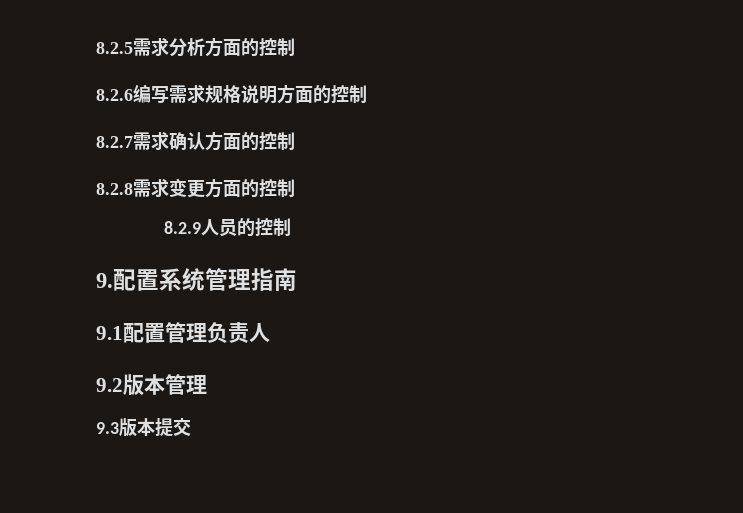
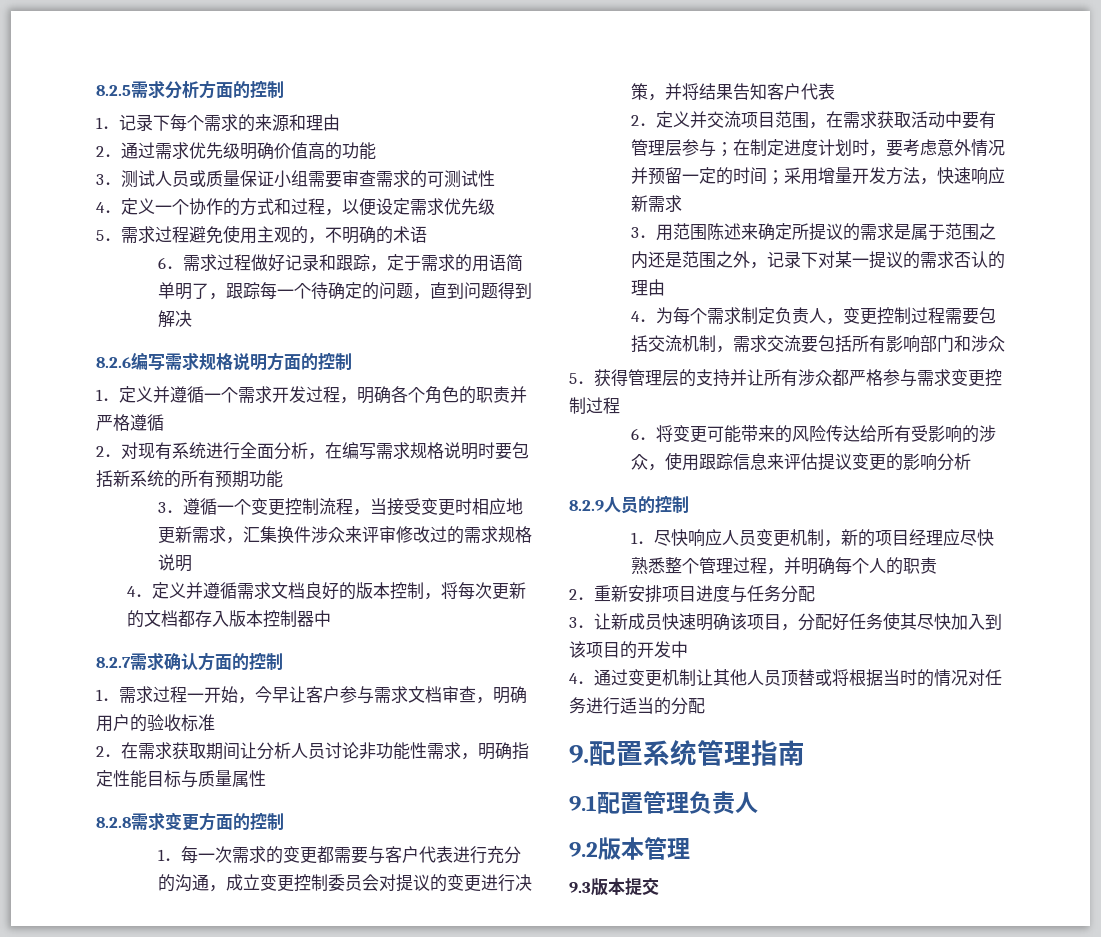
(295, 47) none -> [96,114,340,132] [96,142,376,160] [96,170,495,188] [96,198,495,216] [96,225,427,244] [157,254,523,272] [157,282,532,300] [157,310,192,328] // 1．记录下每个需求的来源和理由 // 2．通过需求优先级明确价值高的功能 // 3．测试人员或质量保证小组需要审查需求的可测试性 // 4．定义一个协作的方式和过程，以便设定需求优先级 // 5．需求过程避免使用主观的，不明确的术语 // 6．需求过程做好记录和跟踪，定于需求的用语简单明了，跟踪每一个待确定的问题，直到问题得到解决
(367, 94) none -> [96,386,527,404] [96,414,164,431] [96,442,529,460] [96,470,283,488] [157,498,523,516] [157,526,532,544] [157,554,192,572] [126,582,526,600] [126,610,331,628] // 1．定义并遵循一个需求开发过程，明确各个角色的职责并严格遵循 // 2．对现有系统进行全面分析，在编写需求规格说明时要包括新系统的所有预期功能 // 3．遵循一个变更控制流程，当接受变更时相应地更新需求，汇集换件涉众来评审修改过的需求规格说明 // 4．定义并遵循需求文档良好的版本控制，将每次更新的文档都存入版本控制器中
(295, 141) none -> [96,686,527,704] [96,714,215,732] [96,742,529,760] [96,770,266,788] // 1．需求过程一开始，今早让客户参与需求文档审查，明确用户的验收标准 // 2．在需求获取期间让分析人员讨论非功能性需求，明确指定性能目标与质量属性
[163,218,291,237] 8.2.9人员的控制 -> [157,846,521,864] [157,874,532,892] [630,83,835,101] [630,111,996,129] [630,139,1005,157] [630,167,1005,185] [630,195,682,212] [630,223,996,241] [630,251,1005,269] [630,279,665,296] [630,307,996,325] [630,335,1005,353] [569,369,1002,387] [569,397,620,414] [630,425,996,443] [630,452,971,471] [569,495,689,514] [630,529,994,547] [630,557,937,575] [569,585,815,603] [569,612,1002,631] [569,641,688,659] [569,669,1002,687] [569,697,705,715] 1．每一次需求的变更都需要与客户代表进行充分的沟通，成立变更控制委员会对提议的变更进行决策，并将结果告知客户代表 // 2．定义并交流项目范围，在需求获取活动中要有管理层参与；在制定进度计划时，要考虑意外情况并预留一定的时间；采用增量开发方法，快速响应新需求 // 3．用范围陈述来确定所提议的需求是属于范围之内还是范围之外，记录下对某一提议的需求否认的理由 // 4．为每个需求制定负责人，变更控制过程需要包括交流机制，需求交流要包括所有影响部门和涉众 // 5．获得管理层的支持并让所有涉众都严格参与需求变更控制过程 // 6．将变更可能带来的风险传达给所有受影响的涉众，使用跟踪信息来评估提议变更的影响分析 // 8.2.9人员的控制 // 1．尽快响应人员变更机制，新的项目经理应尽快熟悉整个管理过程，并明确每个人的职责 // 2．重新安排项目进度与任务分配 // 3．让新成员快速明确该项目，分配好任务使其尽快加入到该项目的开发中 // 4．通过变更机制让其他人员顶替或将根据当时的情况对任务进行适当的分配

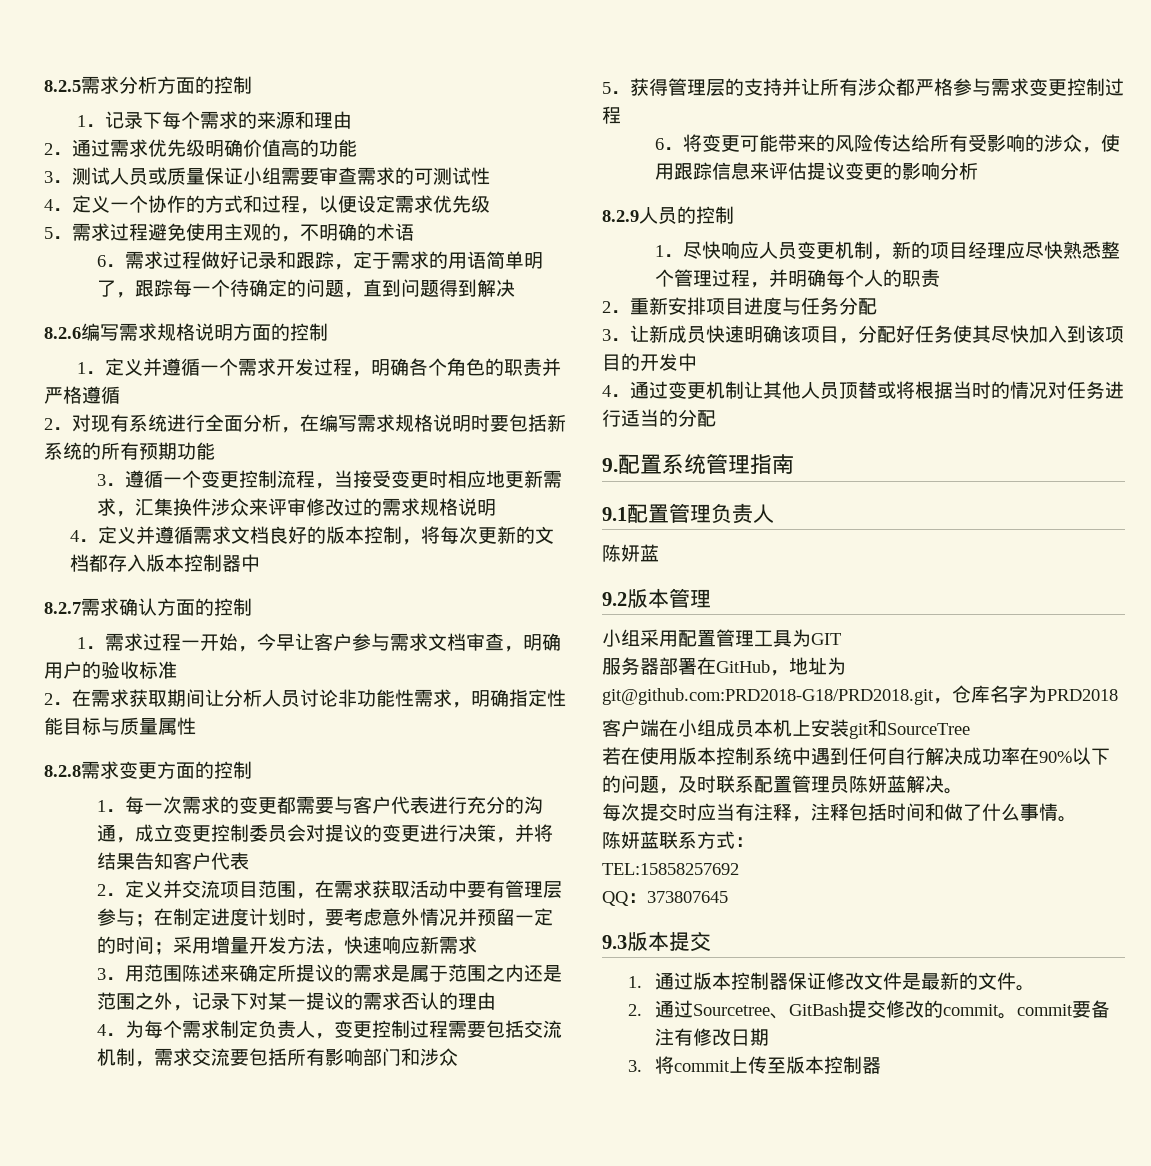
(758, 802) none -> [602,544,659,562] // 陈妍蓝
[569,878,659,896] 9.3版本提交 -> [602,629,841,647] [602,657,846,676] [602,685,1118,705] [602,719,970,739] [602,747,1110,765] [602,775,963,794] [602,803,1077,822] [602,831,754,849] [602,863,739,875] [602,891,728,906] [602,931,711,952] [628,972,1035,991] [628,1000,1110,1019] [654,1028,769,1046] [628,1056,881,1074] 小组采用配置管理工具为GIT // 服务器部署在GitHub，地址为git@github.com:PRD2018-G18/PRD2018.git，仓库名字为PRD2018 // 客户端在小组成员本机上安装git和SourceTree // 若在使用版本控制系统中遇到任何自行解决成功率在90%以下的问题，及时联系配置管理员陈妍蓝解决。 // 每次提交时应当有注释，注释包括时间和做了什么事情。 // 陈妍蓝联系方式： // TEL:15858257692 // QQ：373807645 // 9.3版本提交 // 1.通过版本控制器保证修改文件是最新的文件。 // 2.通过Sourcetree、GitBash提交修改的commit。commit要备注有修改日期 // 3.将commit上传至版本控制器

